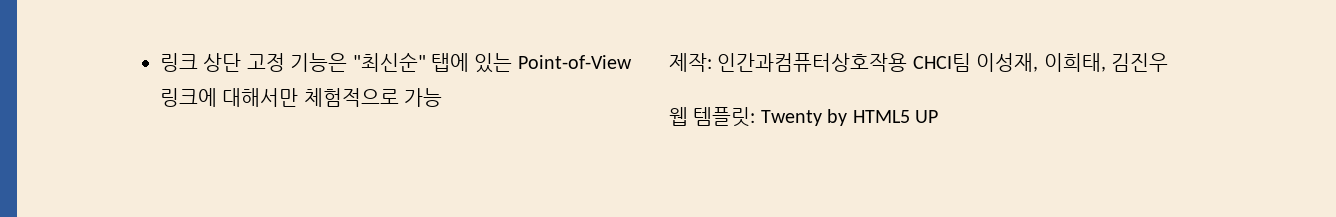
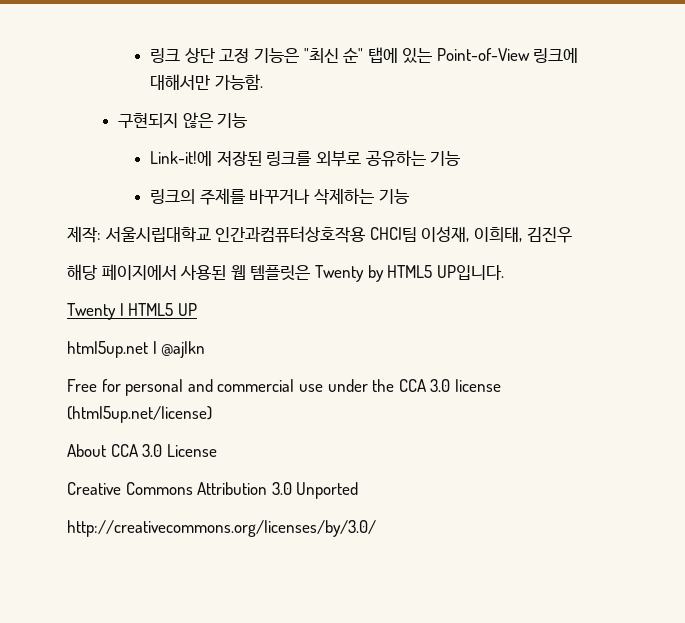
[352,52,426,72] "최신순" -> [303,48,364,63] "최신 순"
[303,88,443,107] 체험적으로 가능 -> [214,74,263,90] [117,112,248,128] [150,150,461,167] [150,188,409,205] 가능함. // 구현되지 않은 기능 // Link-it!에 저장된 링크를 외부로 공유하는 기능 // 링크의 주제를 바꾸거나 삭제하는 기능
(712, 62) none -> [104,227,211,242] 서울시립대학교
[669,107,938,127] 웹 템플릿: Twenty by HTML5 UP -> [67,264,504,282] [67,303,197,320] [67,341,206,358] [67,379,501,396] [67,406,212,423] [67,444,217,457] [67,482,359,499] [67,520,376,537] 해당 페이지에서 사용된 웹 템플릿은 Twenty by HTML5 UP입니다. // Twenty | HTML5 UP // html5up.net | @ajlkn // Free for personal and commercial use under the CCA 3.0 license (html5up.net/license) // About CCA 3.0 License // Creative Commons Attribution 3.0 Unported // http://creativecommons.org/licenses/by/3.0/

